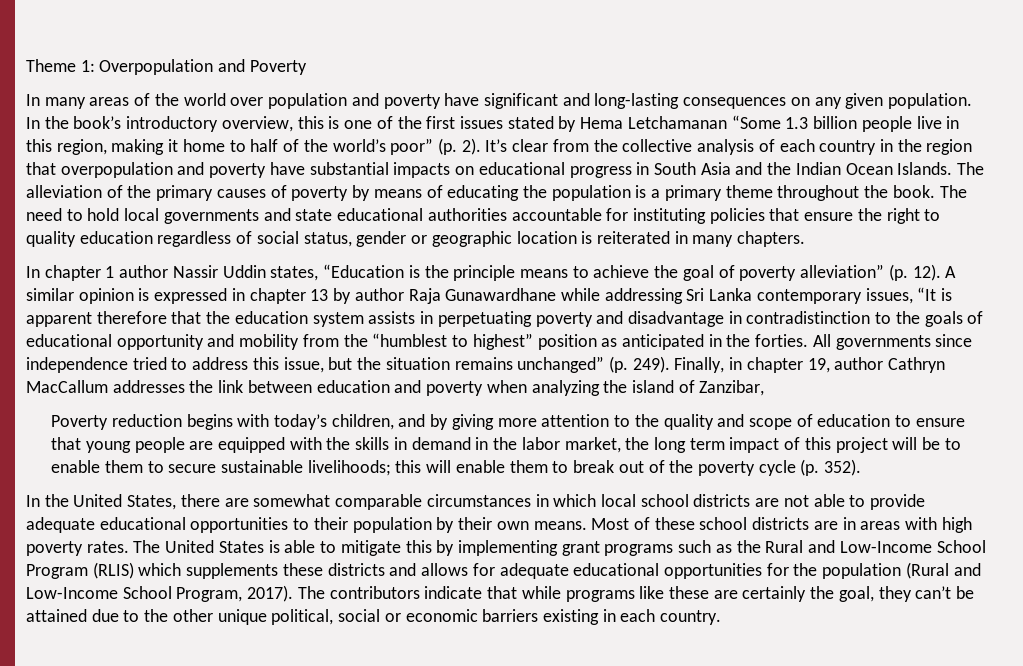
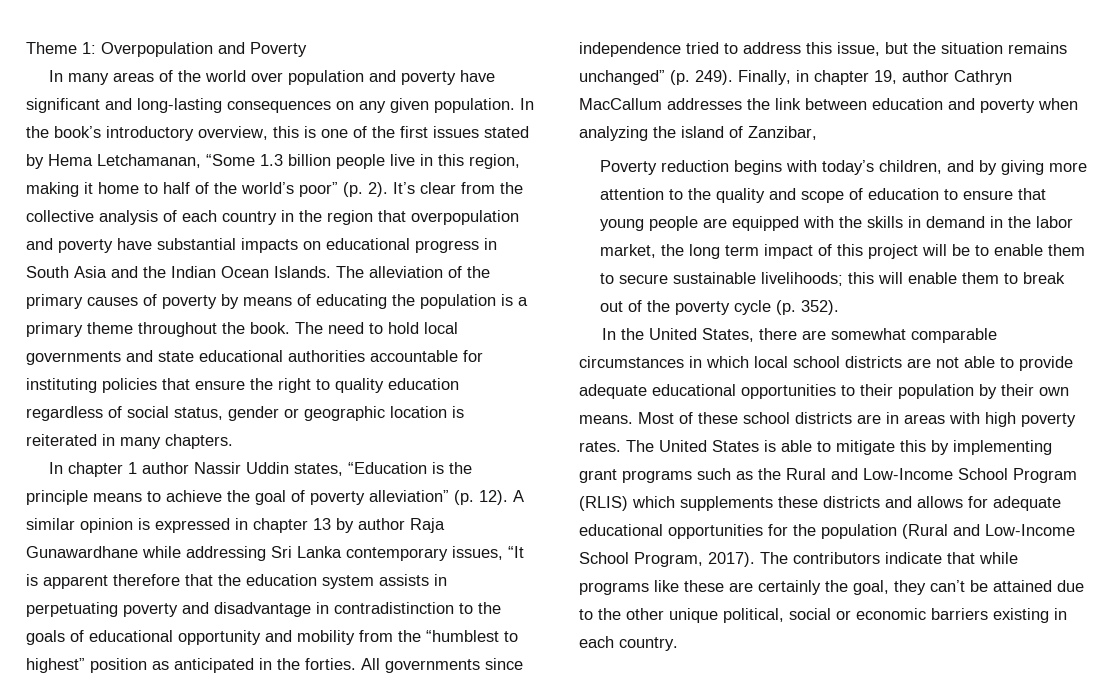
[627,116,727,129] Letchamanan -> [97,154,201,168] Letchamanan,

